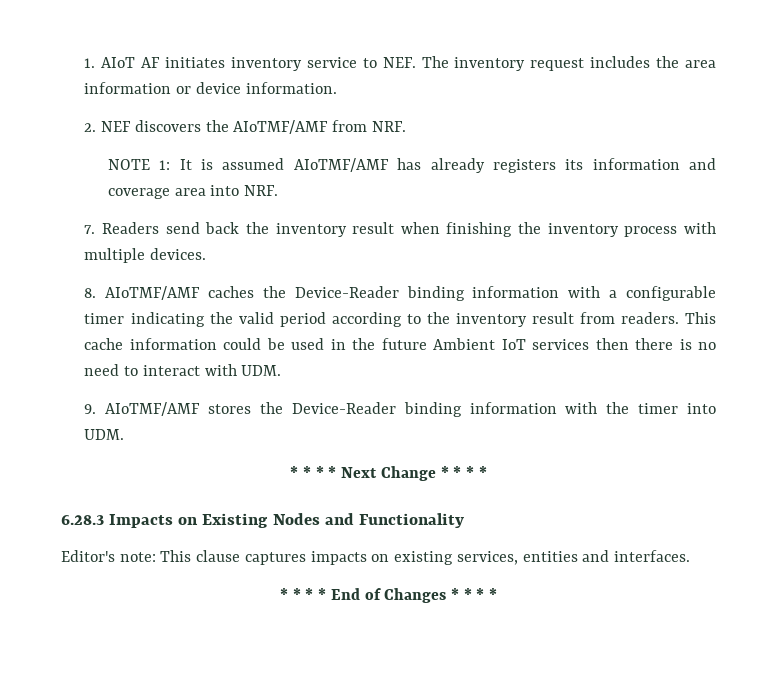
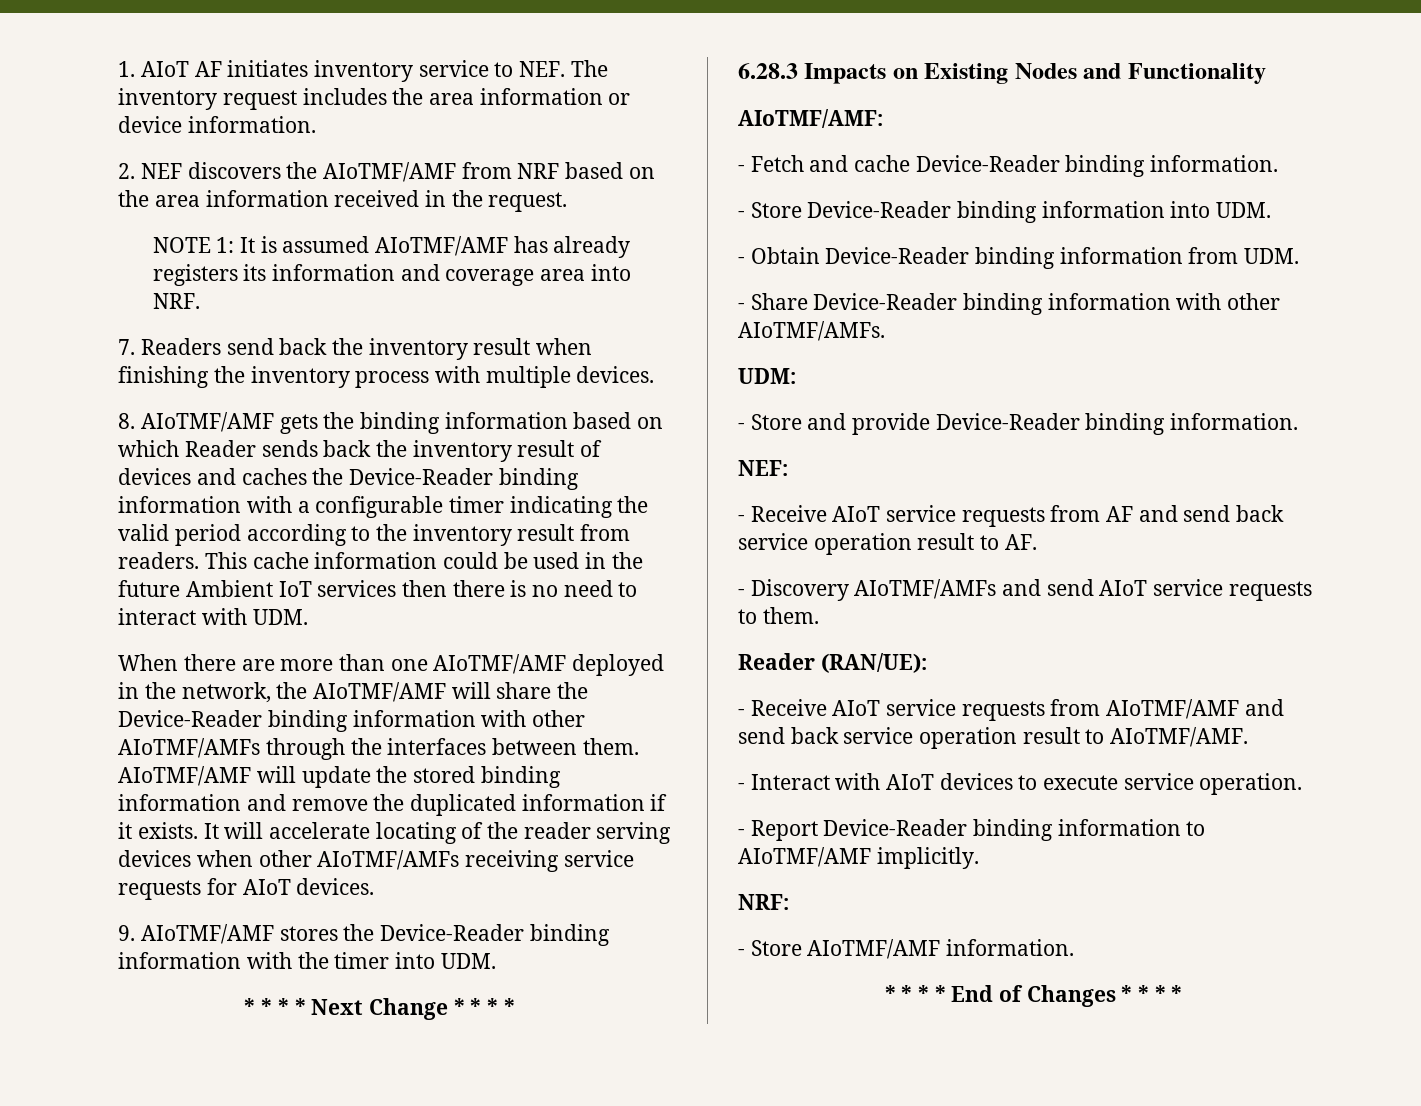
[371,121,406,132] NRF. -> [517,162,655,179] [118,190,568,212] NRF based on the area information received in the request.
(201, 293) none -> [279,412,663,434] [118,440,602,462] [118,468,236,485] gets the binding information based on which Reader sends back the inventory result of devices and
(282, 370) none -> [118,654,664,676] [118,682,588,703] [118,710,585,732] [118,738,639,760] [118,766,561,788] [118,794,668,816] [118,822,672,844] [118,850,634,872] [118,878,375,900] // When there are more than one AIoTMF/AMF deployed in the network, the AIoTMF/AMF will share the Device-Reader binding information with other AIoTMF/AMFs through the interfaces between them. AIoTMF/AMF will update the stored binding information and remove the duplicated information if it exists. It will accelerate locating of the reader serving devices when other AIoTMF/AMFs receiving service requests for AIoT devices.
[61,550,690,565] Editor's note: This clause captures impacts on existing services, entities and interfaces. -> [738,109,883,128] [738,155,1279,177] [738,201,1272,223] [738,247,1300,269] [738,293,1281,315] [738,321,885,341] [738,368,796,384] [738,413,1299,435] [738,460,788,476] [738,505,1285,527] [738,533,1037,555] [738,579,1312,601] [738,607,819,624] [738,653,927,673] [738,699,1284,721] [738,727,1249,749] [738,773,1303,795] [738,819,1206,841] [738,847,979,869] [738,894,789,910] [738,939,1075,959] AIoTMF/AMF: // - Fetch and cache Device-Reader binding information. // - Store Device-Reader binding information into UDM. // - Obtain Device-Reader binding information from UDM. // - Share Device-Reader binding information with other AIoTMF/AMFs. // UDM: // - Store and provide Device-Reader binding information. // NEF: // - Receive AIoT service requests from AF and send back service operation result to AF. // - Discovery AIoTMF/AMFs and send AIoT service requests to them. // Reader (RAN/UE): // - Receive AIoT service requests from AIoTMF/AMF and send back service operation result to AIoTMF/AMF. // - Interact with AIoT devices to execute service operation. // - Report Device-Reader binding information to AIoTMF/AMF implicitly. // NRF: // - Store AIoTMF/AMF information.

